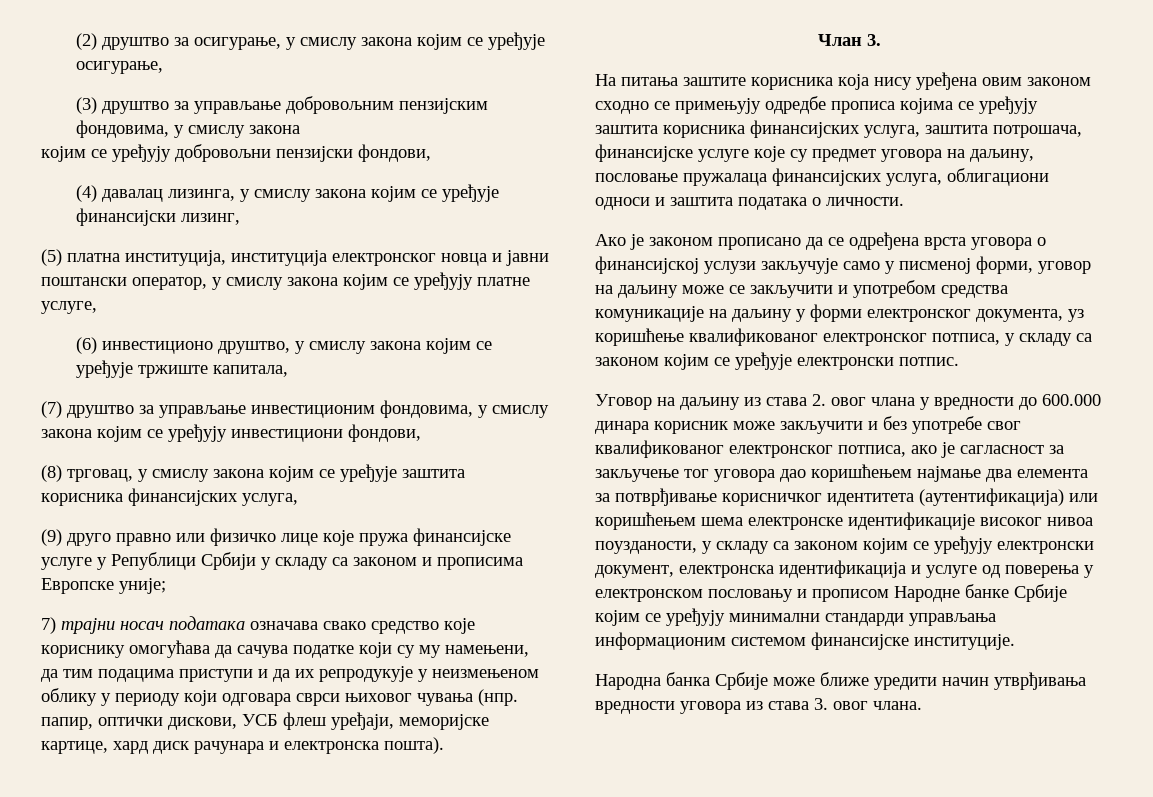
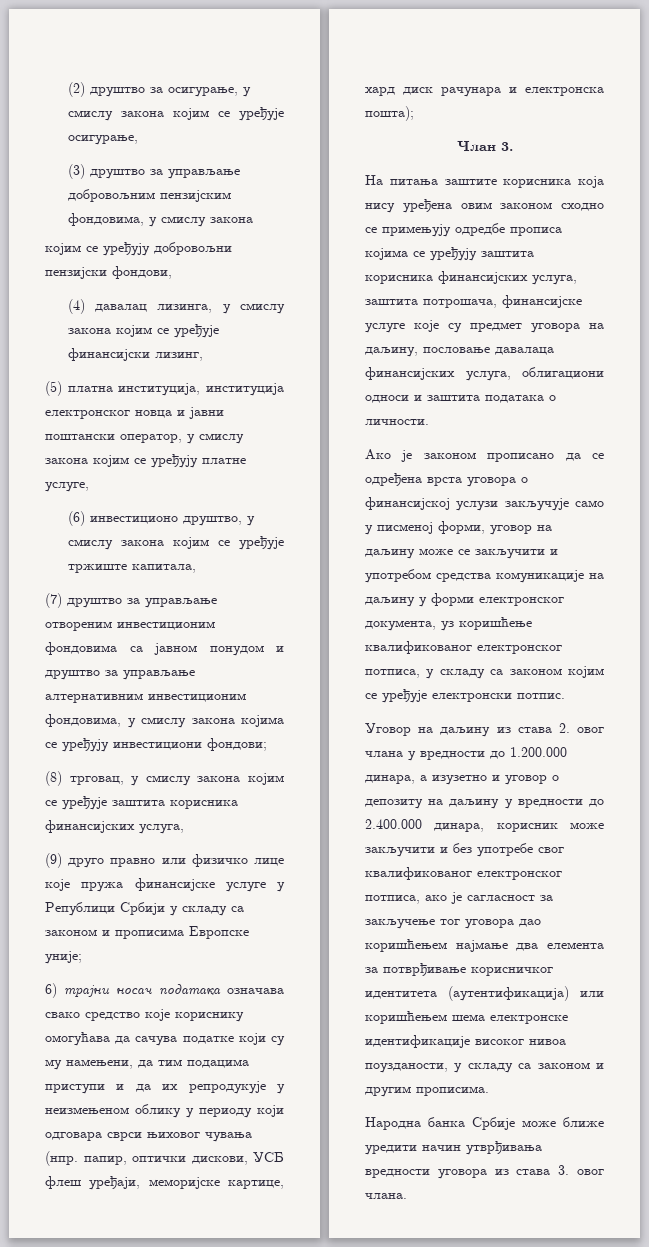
(246, 411) none -> [45,621,215,631] [45,642,284,656] [45,670,195,680] [45,693,143,703] отвореним инвестиционим фондовима са јавном понудом и друштво за управљање алтернативним
[97,426,142,442] којим -> [241,715,284,727] којима
[348,424,421,442] фондови, -> [207,738,267,751] фондови;
[41,617,56,634] 7) -> [45,983,57,998] 6)
[384,737,444,754] пошта). -> [365,106,414,121] пошта);
[683,173,767,186] пружалаца -> [495,347,554,355] давалаца
[1042,394,1101,406] [595,421,649,434] 600.000 динара -> [510,747,567,757] [365,775,559,785] [365,799,604,809] [365,819,485,832] 1.200.000 динара, a изузетно и уговор о депозиту на даљину у вредности до 2.400.000 динара,
[863,536,1094,554] [595,560,1094,578] [595,584,1067,602] [595,608,996,626] [595,632,1015,650] којим се уређују електронски документ, електронска идентификација и услуге од поверења у електронском пословању и прописом Народне банке Србије којим се уређују минимални стандарди управљања информационим системом финансијске институције. -> [596,1063,604,1069] [365,1086,489,1097] и другим прописима.

